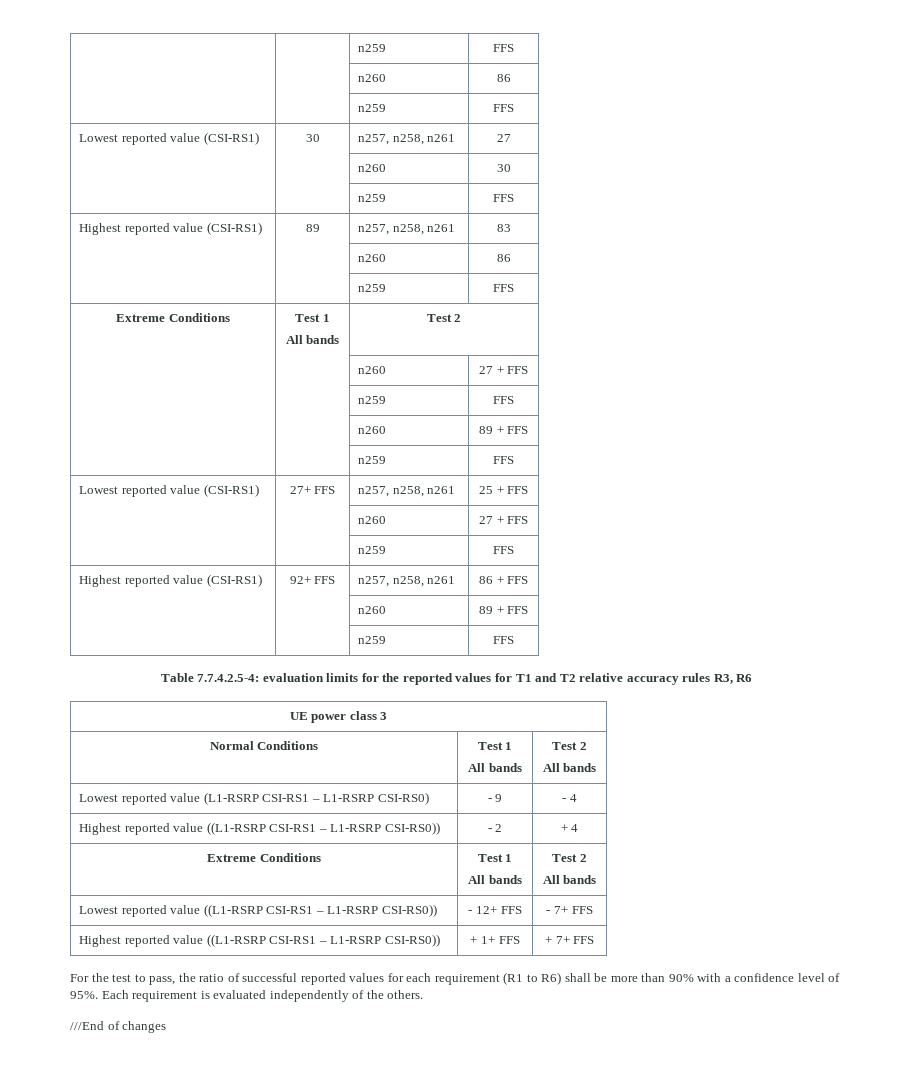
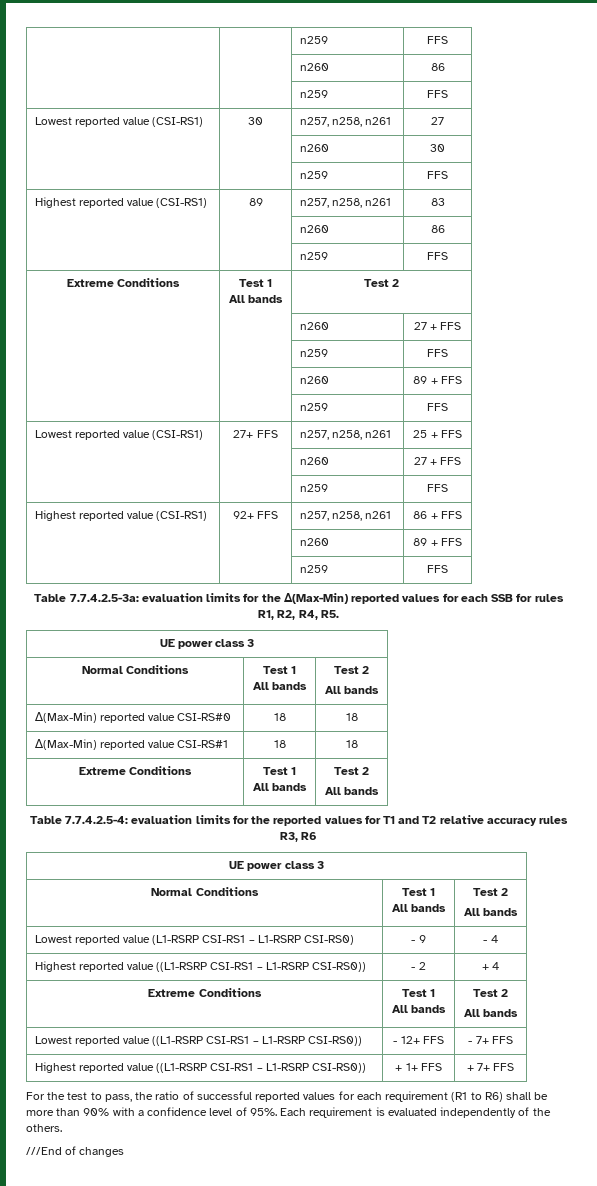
(514, 640) none -> [34,593,564,604] [258,610,339,620] [159,639,255,649] [81,665,190,674] [262,666,297,674] [252,682,308,690] [333,666,370,674] [324,686,380,694] [33,712,232,723] [273,713,286,721] [345,713,358,721] [33,739,229,750] [273,740,286,748] [345,740,358,748] [78,766,193,775] [262,767,297,775] [252,783,308,791] [333,767,370,775] [324,787,380,795] // Table 7.7.4.2.5-3a: evaluation limits for the ∆(Max-Min) reported values for each SSB for rules R1, R2, R4, R5. // UE power class 3 // Normal Conditions | Test 1 // All bands | Test 2 // All bands // ∆(Max-Min) reported value CSI-RS#0 | 18 | 18 // ∆(Max-Min) reported value CSI-RS#1 | 18 | 18 // Extreme Conditions | Test 1 // All bands | Test 2 // All bands

